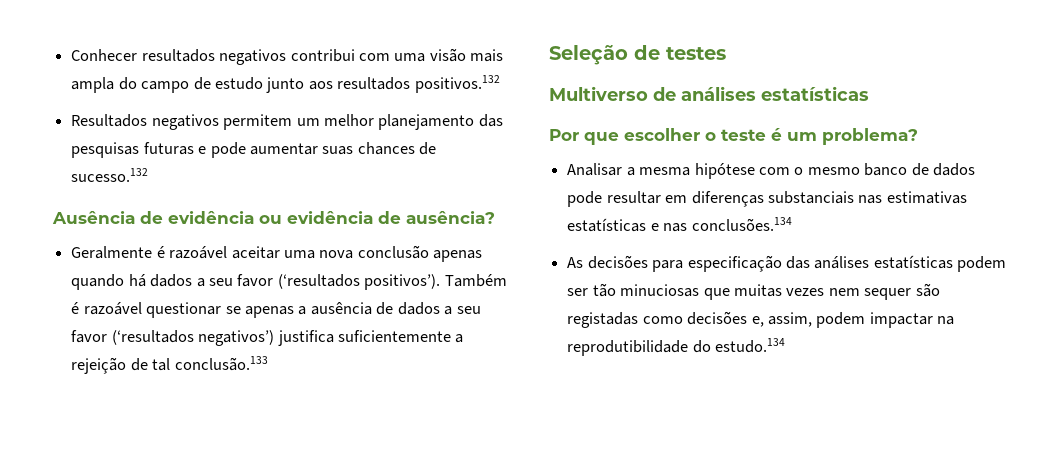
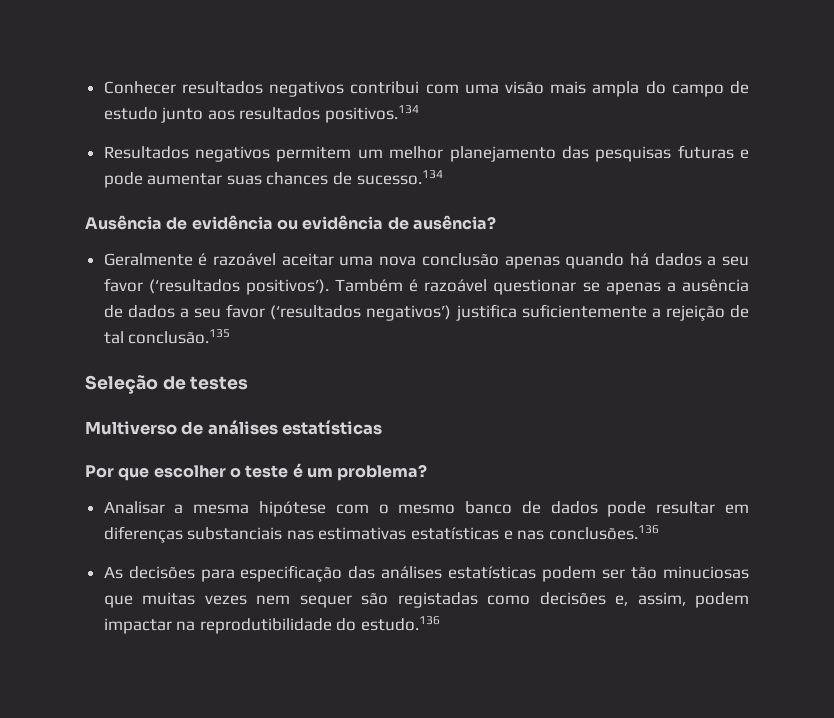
[414,75,500,93] positivos.132 -> [325,105,420,123] positivos.134
[71,168,149,182] sucesso.132 -> [356,170,443,185] sucesso.134
[174,356,268,371] conclusão.133 -> [128,329,231,344] conclusão.135
[691,217,792,231] conclusões.134 -> [548,525,659,540] conclusões.136
[715,338,786,353] estudo.134 -> [361,616,441,631] estudo.136

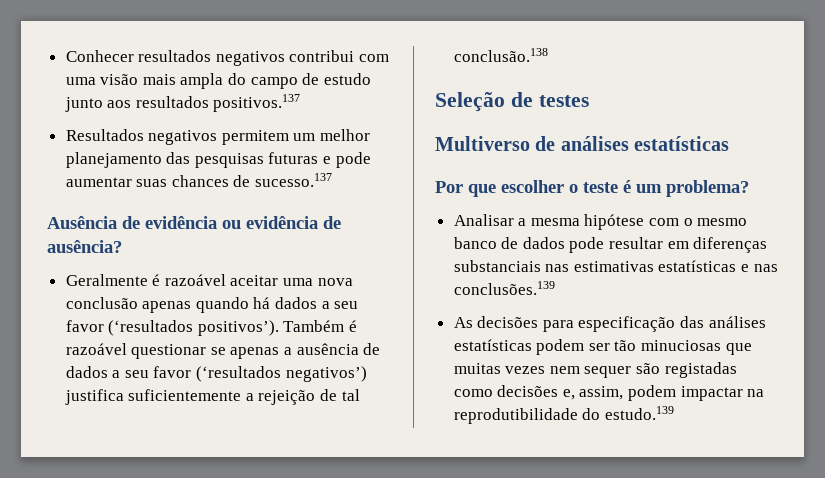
[325,105,420,123] positivos.134 -> [213,94,301,112] positivos.137
[356,170,443,185] sucesso.134 -> [255,173,333,187] sucesso.137
[128,329,231,344] conclusão.135 -> [453,48,548,62] conclusão.138
[548,525,659,540] conclusões.136 -> [453,281,555,295] conclusões.139
[361,616,441,631] estudo.136 -> [604,406,674,420] estudo.139

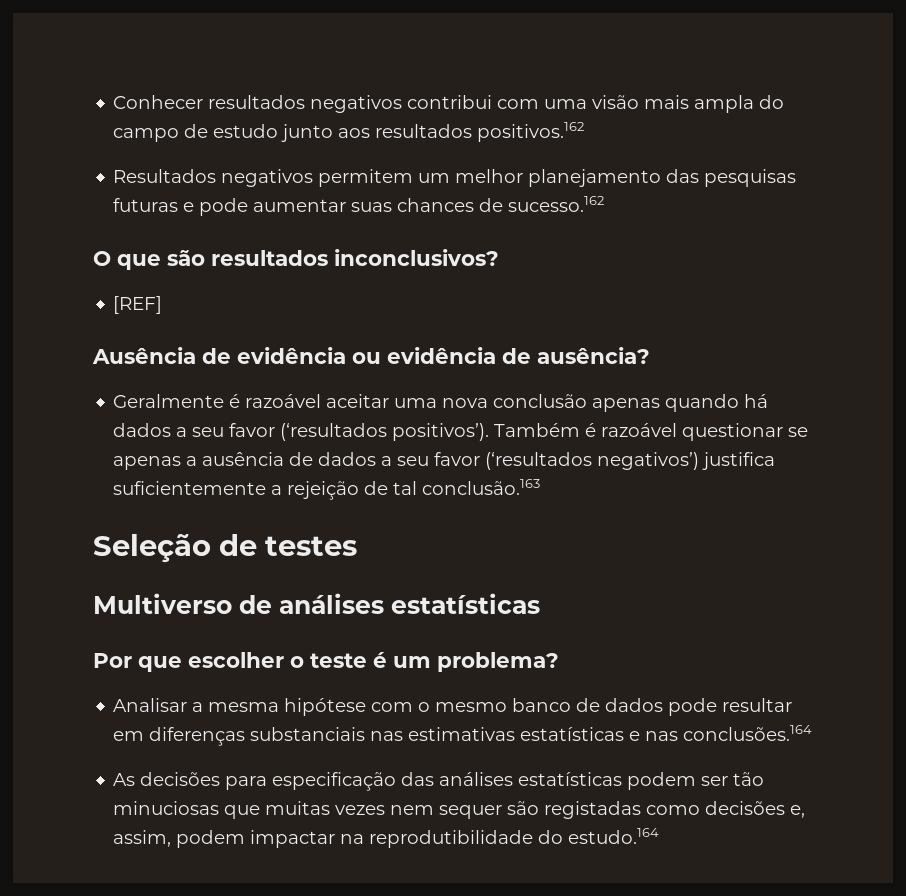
[213,94,301,112] positivos.137 -> [477,122,585,142] positivos.162
[255,173,333,187] sucesso.137 -> [508,196,605,212] [93,249,499,270] [113,296,163,314] sucesso.162 // O que são resultados inconclusivos? // [REF]
[453,48,548,62] conclusão.138 -> [422,479,541,495] conclusão.163
[453,281,555,295] conclusões.139 -> [683,725,813,741] conclusões.164
[604,406,674,420] estudo.139 -> [568,828,660,844] estudo.164

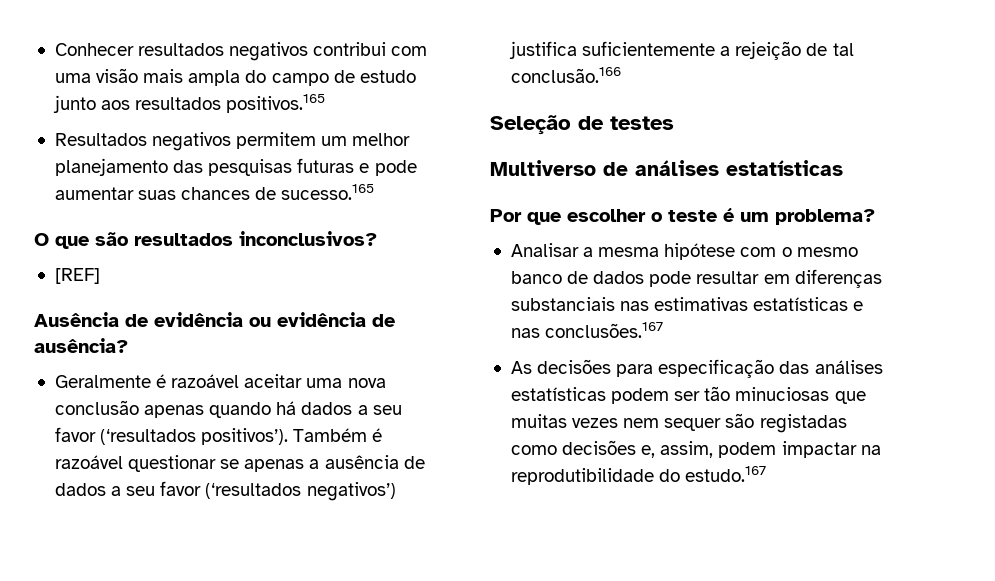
[477,122,585,142] positivos.162 -> [226,94,326,113] positivos.165
[508,196,605,212] sucesso.162 -> [281,184,375,200] sucesso.165
[422,479,541,495] conclusão.163 -> [510,67,621,83] conclusão.166
[683,725,813,741] conclusões.164 -> [545,322,664,338] conclusões.167
[568,828,660,844] estudo.164 -> [685,466,767,482] estudo.167

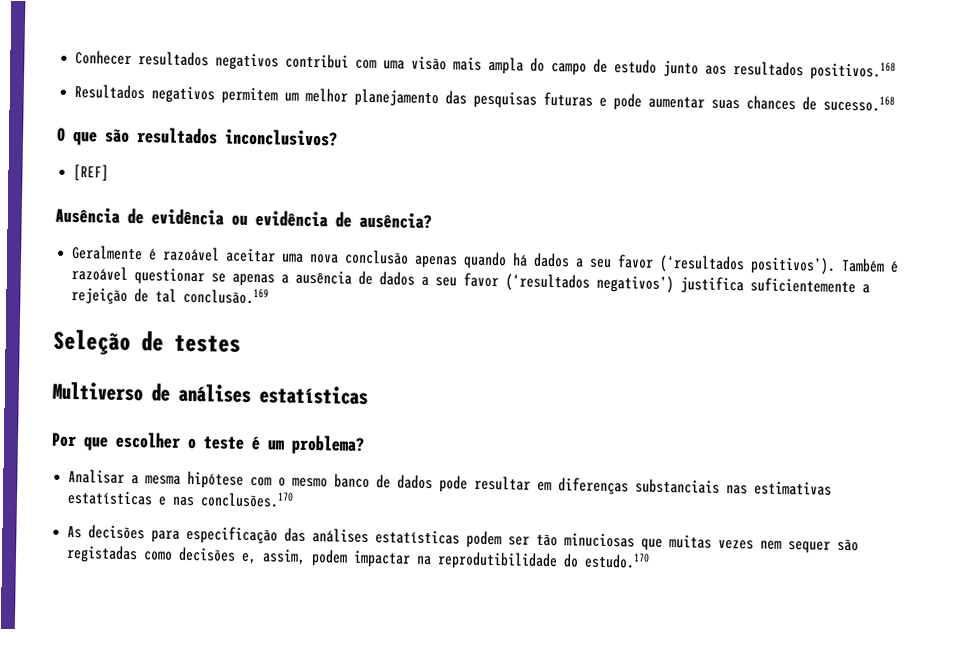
[226,94,326,113] positivos.165 -> [810,61,897,81] positivos.168
[281,184,375,200] sucesso.165 -> [823,95,896,112] sucesso.168
[510,67,621,83] conclusão.166 -> [183,287,270,305] conclusão.169
[545,322,664,338] conclusões.167 -> [200,491,295,508] conclusões.170
[685,466,767,482] estudo.167 -> [584,552,651,569] estudo.170

